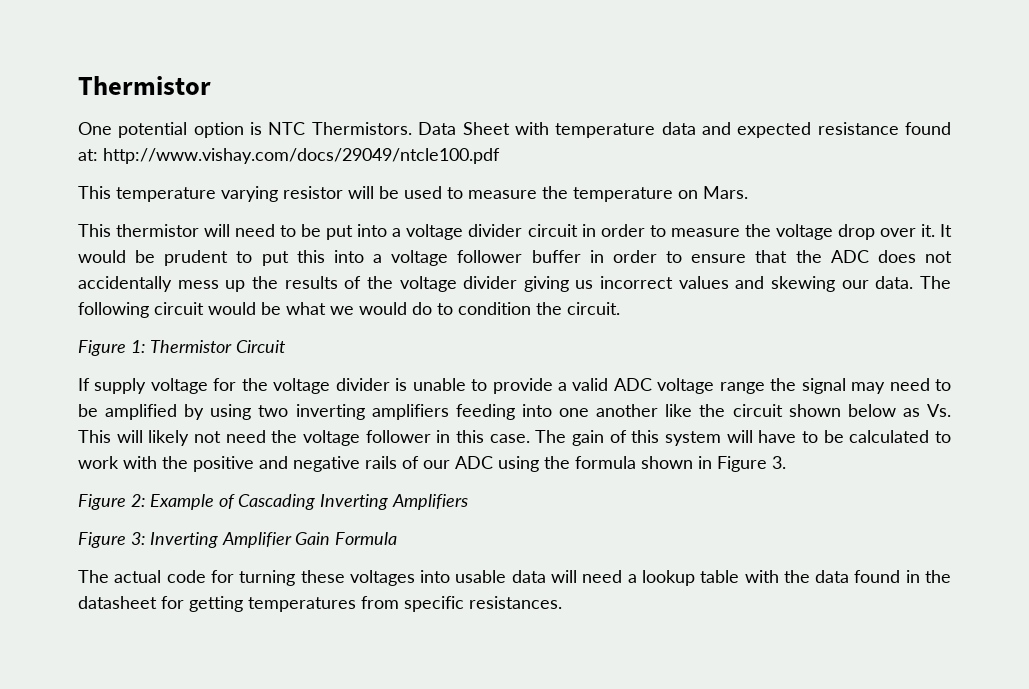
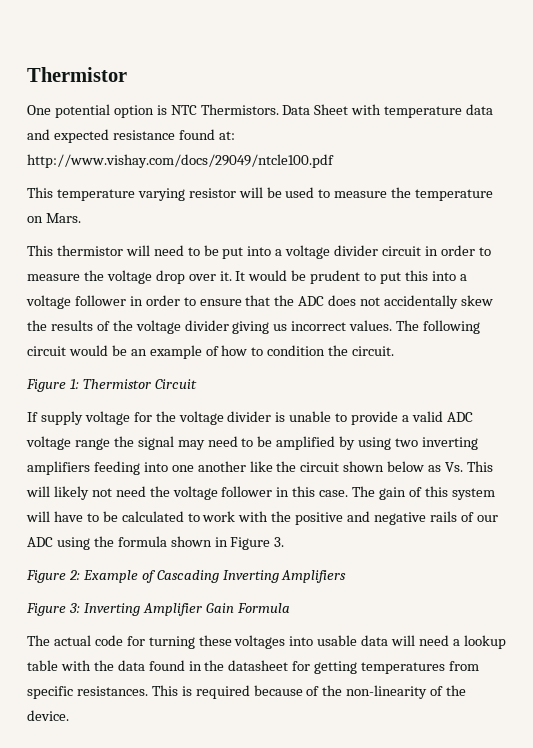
[531,250,581,263] buffer -> (126, 300) none
[177,280,246,292] mess up -> [460,295,493,306] skew
[678,276,914,292] values and skewing our data. -> [349,320,393,331] values.
[286,302,432,315] what we would do -> [130,345,248,359] an example of how
(562, 602) none -> [151,685,467,699] [27,710,69,721] This is required because of the non-linearity of the device.

